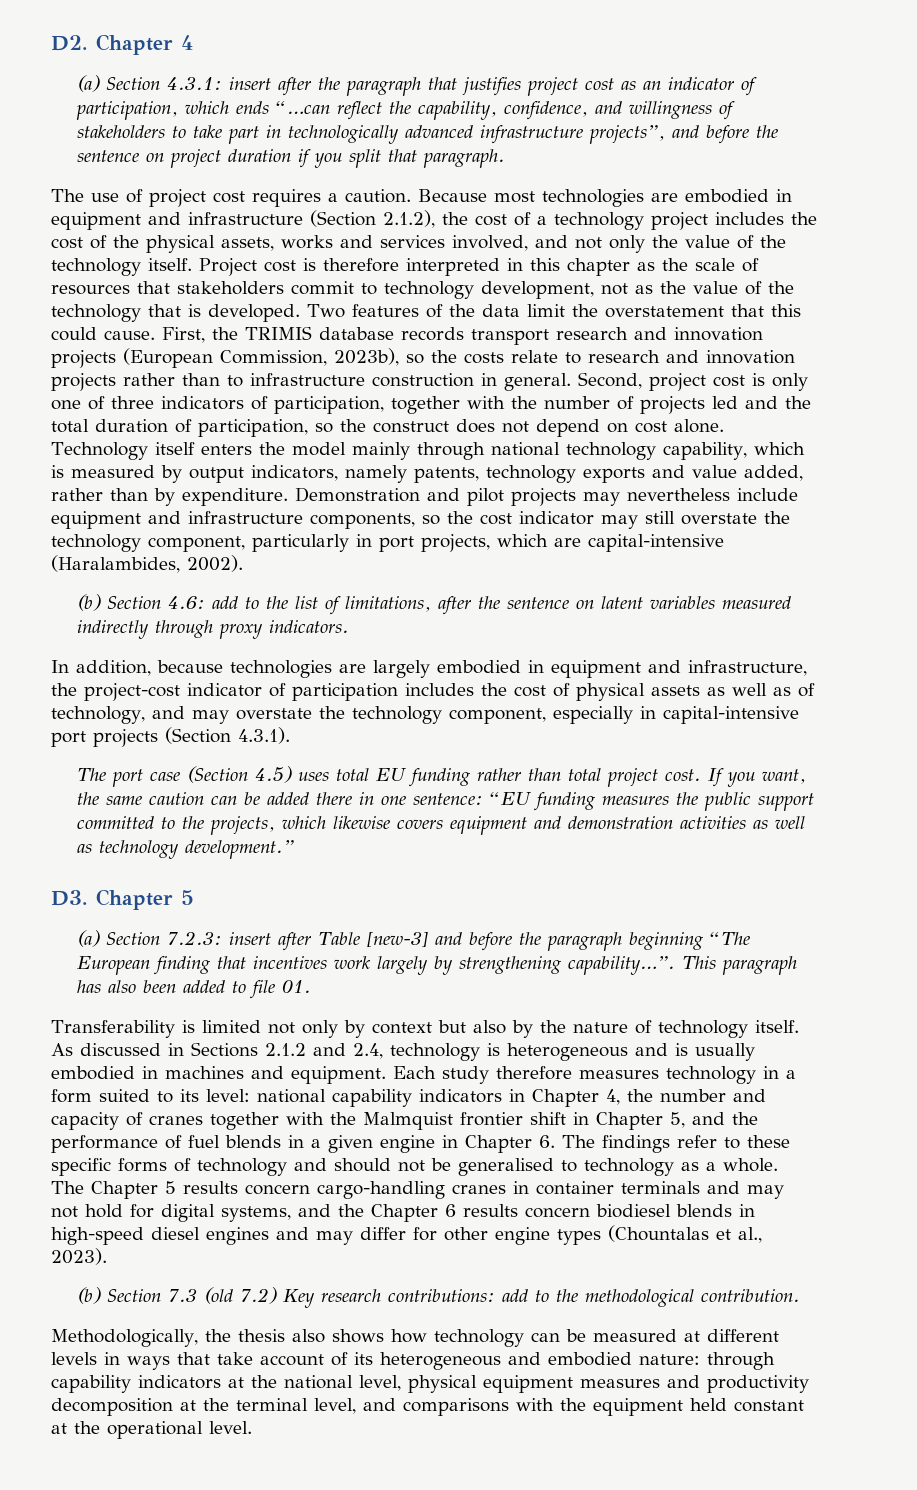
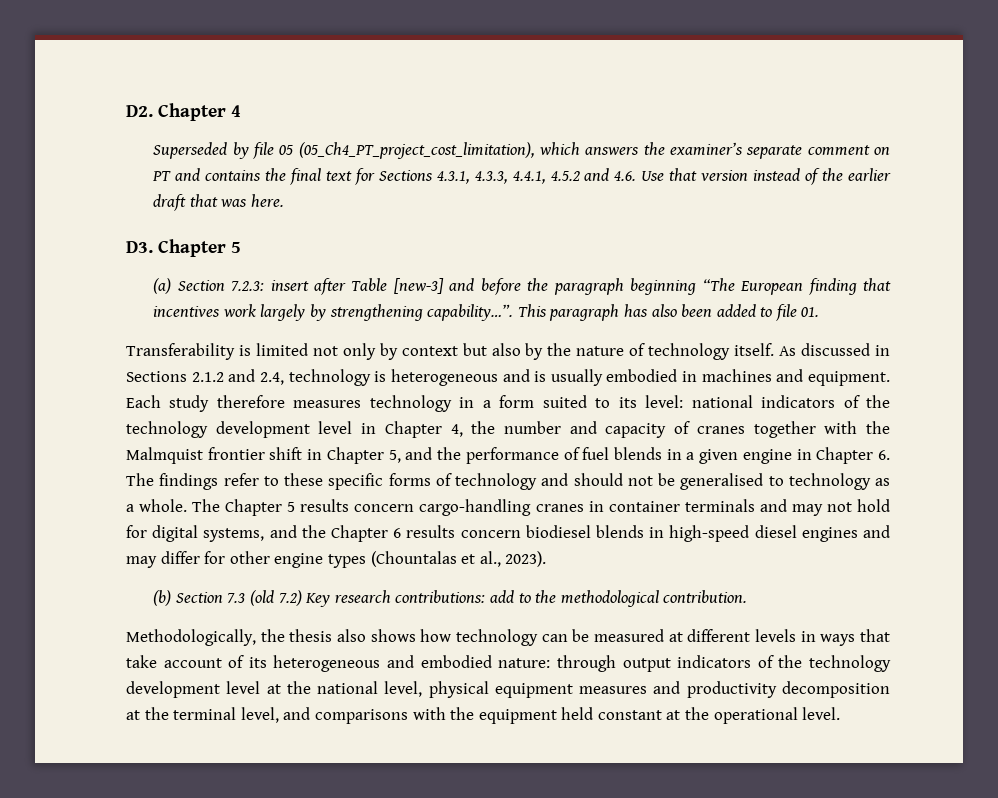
[77,75,758,96] [76,101,736,120] [77,125,779,144] [77,149,506,168] [51,189,792,207] [51,210,817,230] [51,235,786,253] [51,258,759,276] [51,281,794,299] [51,304,801,322] [51,326,763,345] [51,348,795,368] [51,372,808,391] [51,396,811,414] [51,419,724,437] [51,442,805,460] [51,465,803,483] [51,487,798,506] [51,511,790,529] [51,534,724,552] [51,555,243,573] [77,594,792,615] [77,620,350,639] [51,660,807,678] [51,683,815,701] [51,706,799,724] [51,727,290,747] [77,766,807,787] [77,792,815,811] [77,816,806,835] [77,840,295,859] (a) Section 4.3.1: insert after the paragraph that justifies project cost as an indicator of participation, which ends “…can reflect the capability, confidence, and willingness of stakeholders to take part in technologically advanced infrastructure projects”, and before the sentence on project duration if you split that paragraph. // The use of project cost requires a caution. Because most technologies are embodied in equipment and infrastructure (Section 2.1.2), the cost of a technology project includes the cost of the physical assets, works and services involved, and not only the value of the technology itself. Project cost is therefore interpreted in this chapter as the scale of resources that stakeholders commit to technology development, not as the value of the technology that is developed. Two features of the data limit the overstatement that this could cause. First, the TRIMIS database records transport research and innovation projects (European Commission, 2023b), so the costs relate to research and innovation projects rather than to infrastructure construction in general. Second, project cost is only one of three indicators of participation, together with the number of projects led and the total duration of participation, so the construct does not depend on cost alone. Technology itself enters the model mainly through national technology capability, which is measured by output indicators, namely patents, technology exports and value added, rather than by expenditure. Demonstration and pilot projects may nevertheless include equipment and infrastructure components, so the cost indicator may still overstate the technology component, particularly in port projects, which are capital-intensive (Haralambides, 2002). // (b) Section 4.6: add to the list of limitations, after the sentence on latent variables measured indirectly through proxy indicators. // In addition, because technologies are largely embodied in equipment and infrastructure, the project-cost indicator of participation includes the cost of physical assets as well as of technology, and may overstate the technology component, especially in capital-intensive port projects (Section 4.3.1). // The port case (Section 4.5) uses total EU funding rather than total project cost. If you want, the same caution can be added there in one sentence: “EU funding measures the public support committed to the projects, which likewise covers equipment and demonstration activities as well as technology development.” -> [153,142,890,159] [152,168,891,185] [153,194,284,211] Superseded by file 05 (05_Ch4_PT_project_cost_limitation), which answers the examiner’s separate comment on PT and contains the final text for Sections 4.3.1, 4.3.3, 4.4.1, 4.5.2 and 4.6. Use that version instead of the earlier draft that was here.
[332,1089,502,1107] capability indicators -> [761,395,890,408] [126,421,353,438] indicators of the technology development level
[51,1375,221,1393] capability indicators -> [622,655,891,672] [126,681,261,698] output indicators of the technology development level

